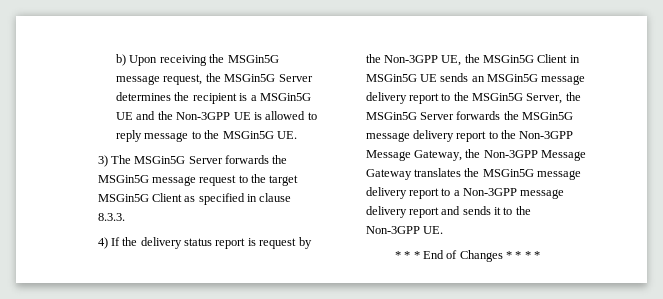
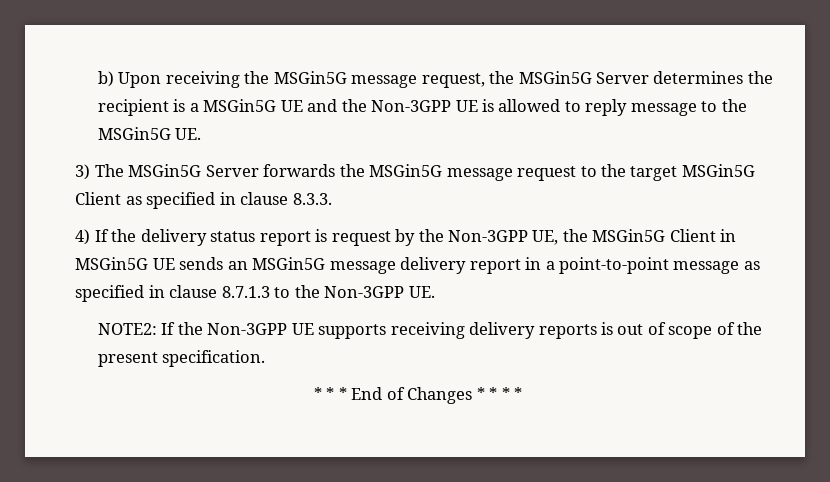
[441,92,581,104] [365,111,574,120] [365,130,574,142] [365,149,587,161] [365,168,582,180] [365,187,565,199] [365,206,531,218] [365,226,443,234] to the MSGin5G Server, the MSGin5G Server forwards the MSGin5G message delivery report to the Non-3GPP Message Gateway, the Non-3GPP Message Gateway translates the MSGin5G message delivery report to a Non-3GPP message delivery report and sends it to the Non-3GPP UE. -> [525,257,760,274] [75,285,435,302] [97,322,763,339] [97,350,266,367] in a point-to-point message as specified in clause 8.7.1.3 to the Non-3GPP UE. // NOTE2: If the Non-3GPP UE supports receiving delivery reports is out of scope of the present specification.

